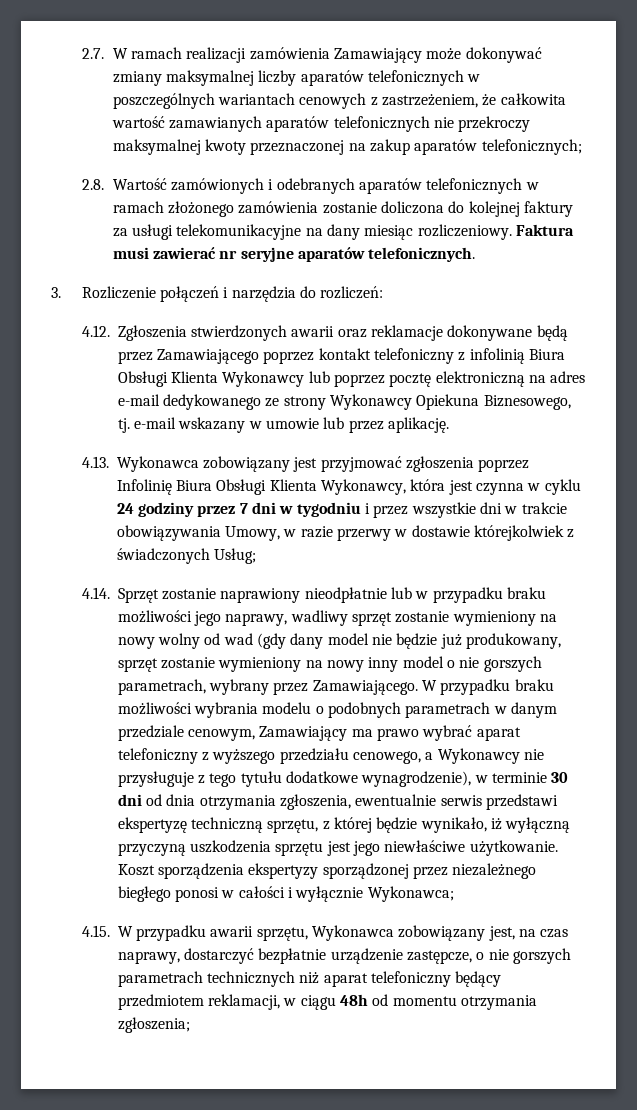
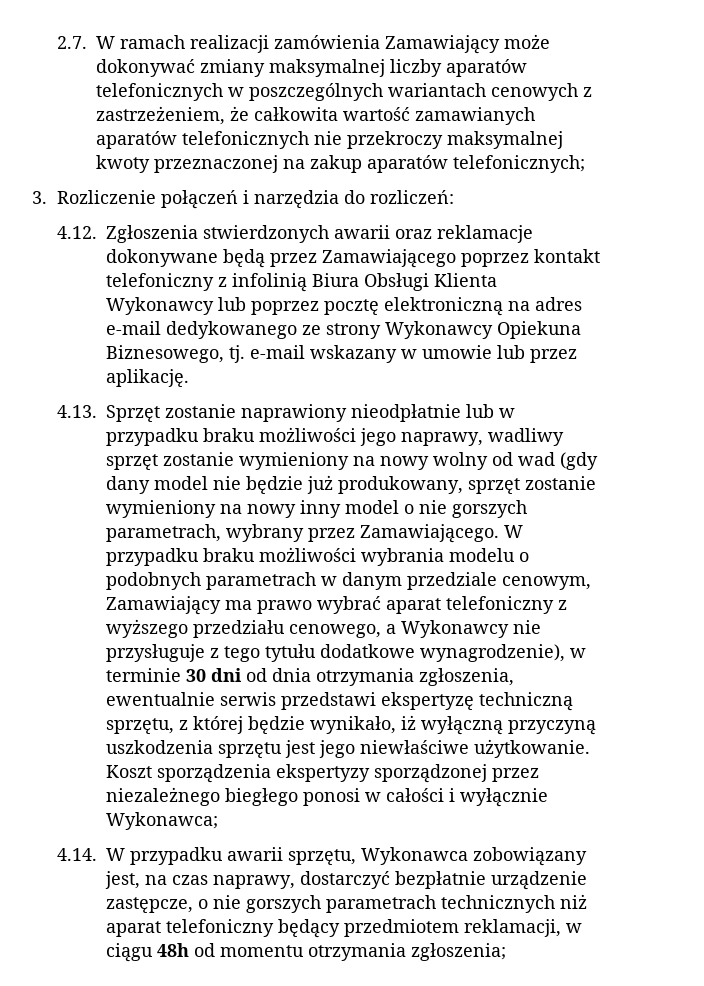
[81,178,539,194] [112,201,573,217] [112,224,574,240] [112,247,476,262] // 2.8. Wartość zamówionych i odebranych aparatów telefonicznych w ramach złożonego zamówienia zostanie doliczona do kolejnej faktury za usługi telekomunikacyjne na dany miesiąc rozliczeniowy. Faktura musi zawierać nr seryjne aparatów telefonicznych. -> (585, 164) none
[116,456,530,472] [116,479,581,495] [116,502,567,518] [116,525,575,541] [116,548,257,564] [81,587,110,599] Wykonawca zobowiązany jest przyjmować zgłoszenia poprzez Infolinię Biura Obsługi Klienta Wykonawcy, która jest czynna w cyklu 24 godziny przez 7 dni w tygodniu i przez wszystkie dni w trakcie obowiązywania Umowy, w razie przerwy w dostawie którejkolwiek z świadczonych Usług; // 4.14. -> (97, 411) none
[81,925,110,937] 4.15. -> [56,848,97,861] 4.14.

